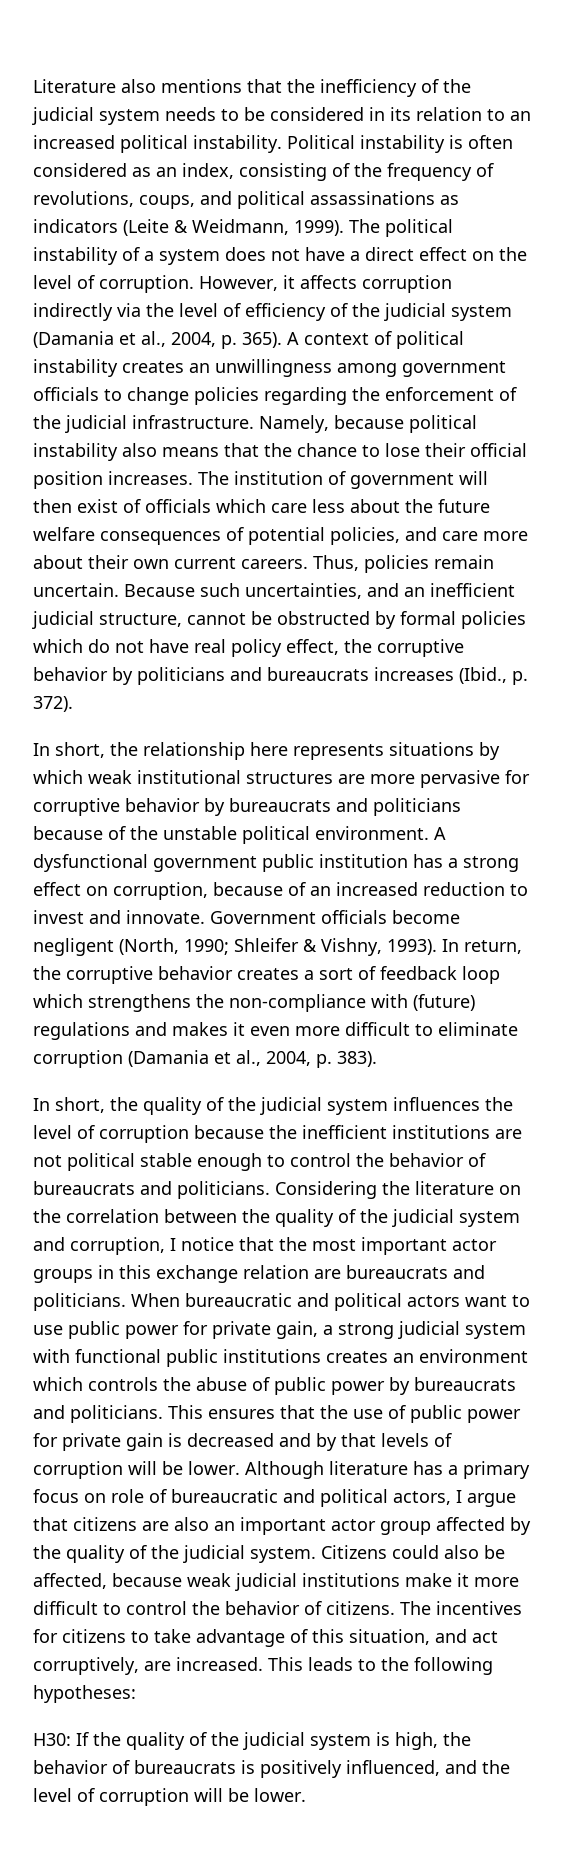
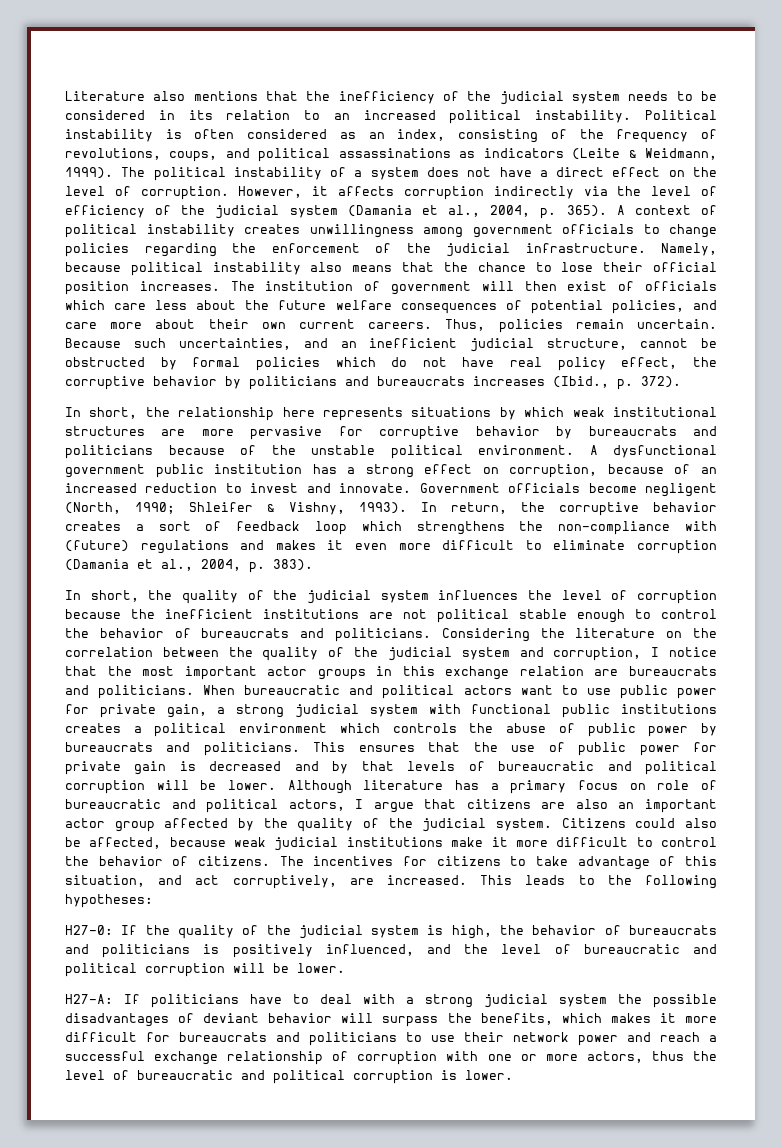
[189,363,210,373] an -> (300, 229) none
[393,1353,414,1363] an -> [133,723,227,737] a political
(452, 1440) none -> [498,761,717,775] bureaucratic and political
[33,1733,71,1746] H30: -> [65,925,113,935] H27-0:
(236, 1767) none -> [65,944,191,958] and politicians
[99,1788,306,1806] corruption will be lower. -> [583,944,717,954] [65,963,345,977] [65,994,717,1008] [65,1013,717,1027] [65,1032,717,1046] [65,1051,717,1065] [65,1070,513,1084] bureaucratic and political corruption will be lower. // H27-A: If politicians have to deal with a strong judicial system the possible disadvantages of deviant behavior will surpass the benefits, which makes it more difficult for bureaucrats and politicians to use their network power and reach a successful exchange relationship of corruption with one or more actors, thus the level of bureaucratic and political corruption is lower.

